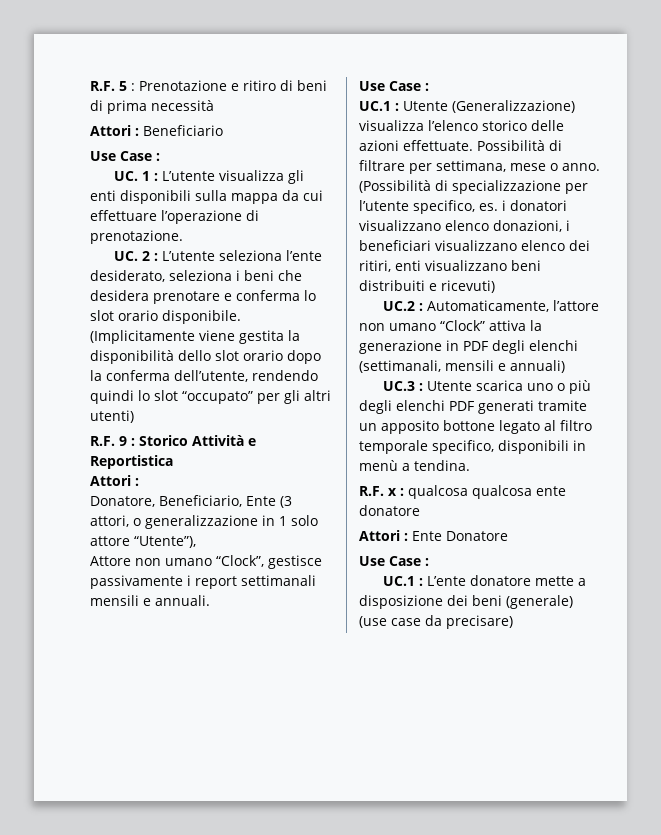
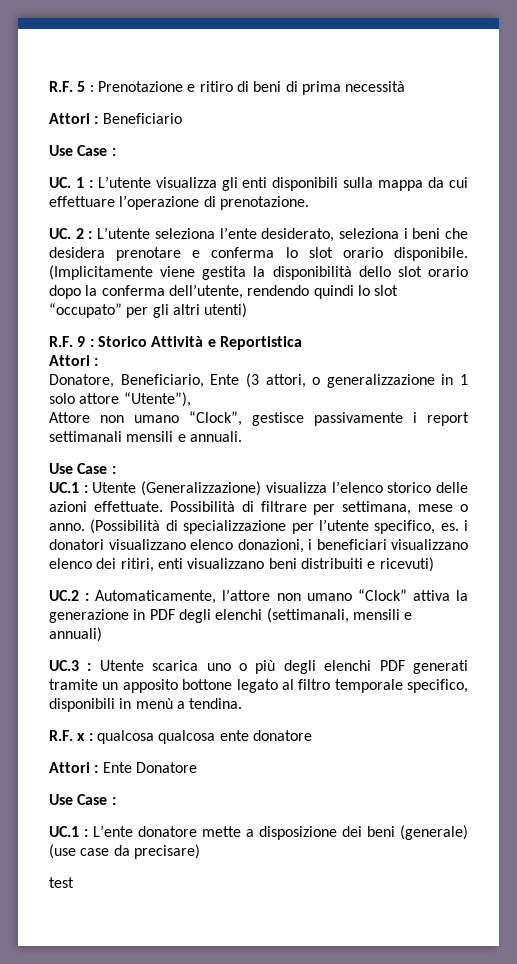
(513, 622) none -> [49,877,74,888] // test

